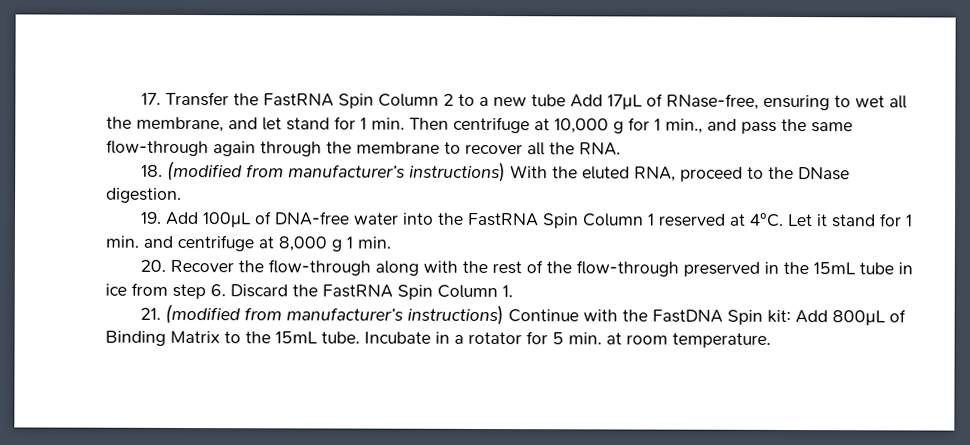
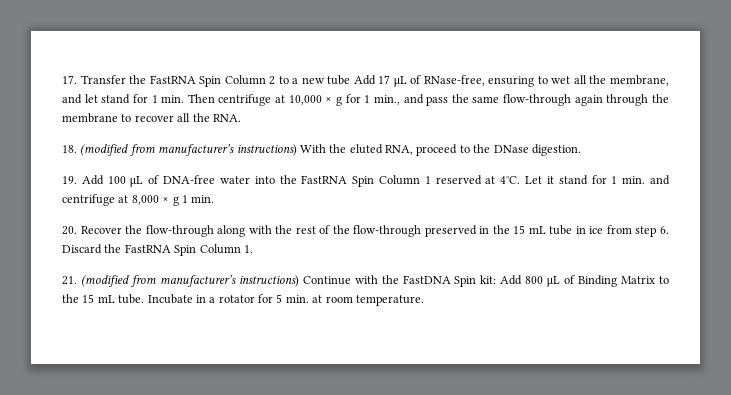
[606,94,643,110] 17μL -> [378,75,407,87] 17 μL
(609, 126) none -> [325,97,333,103] ×
[201,212,252,228] 100μL -> [107,176,144,187] 100 μL
(327, 244) none -> [162,197,170,203] ×
[812,262,856,275] 15mL -> [513,225,546,234] 15 mL
[831,310,886,326] 800μL -> [525,276,561,287] 800 μL
[275,331,318,344] 15mL -> [82,294,115,303] 15 mL

